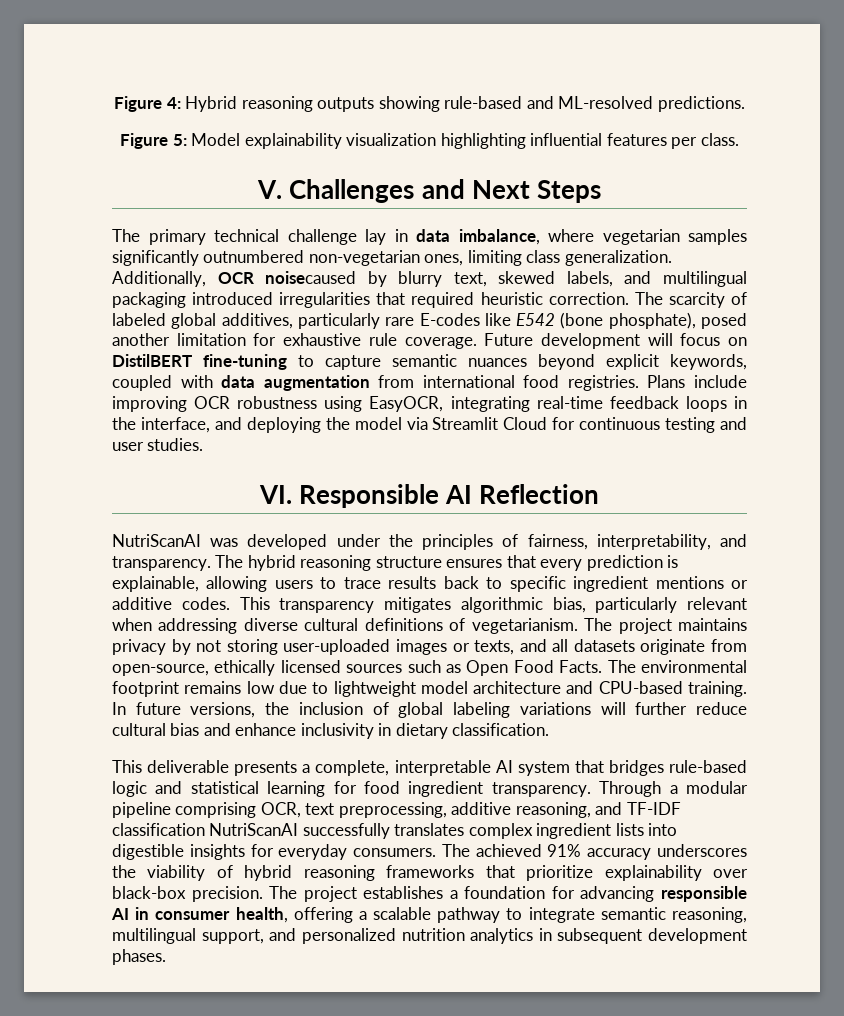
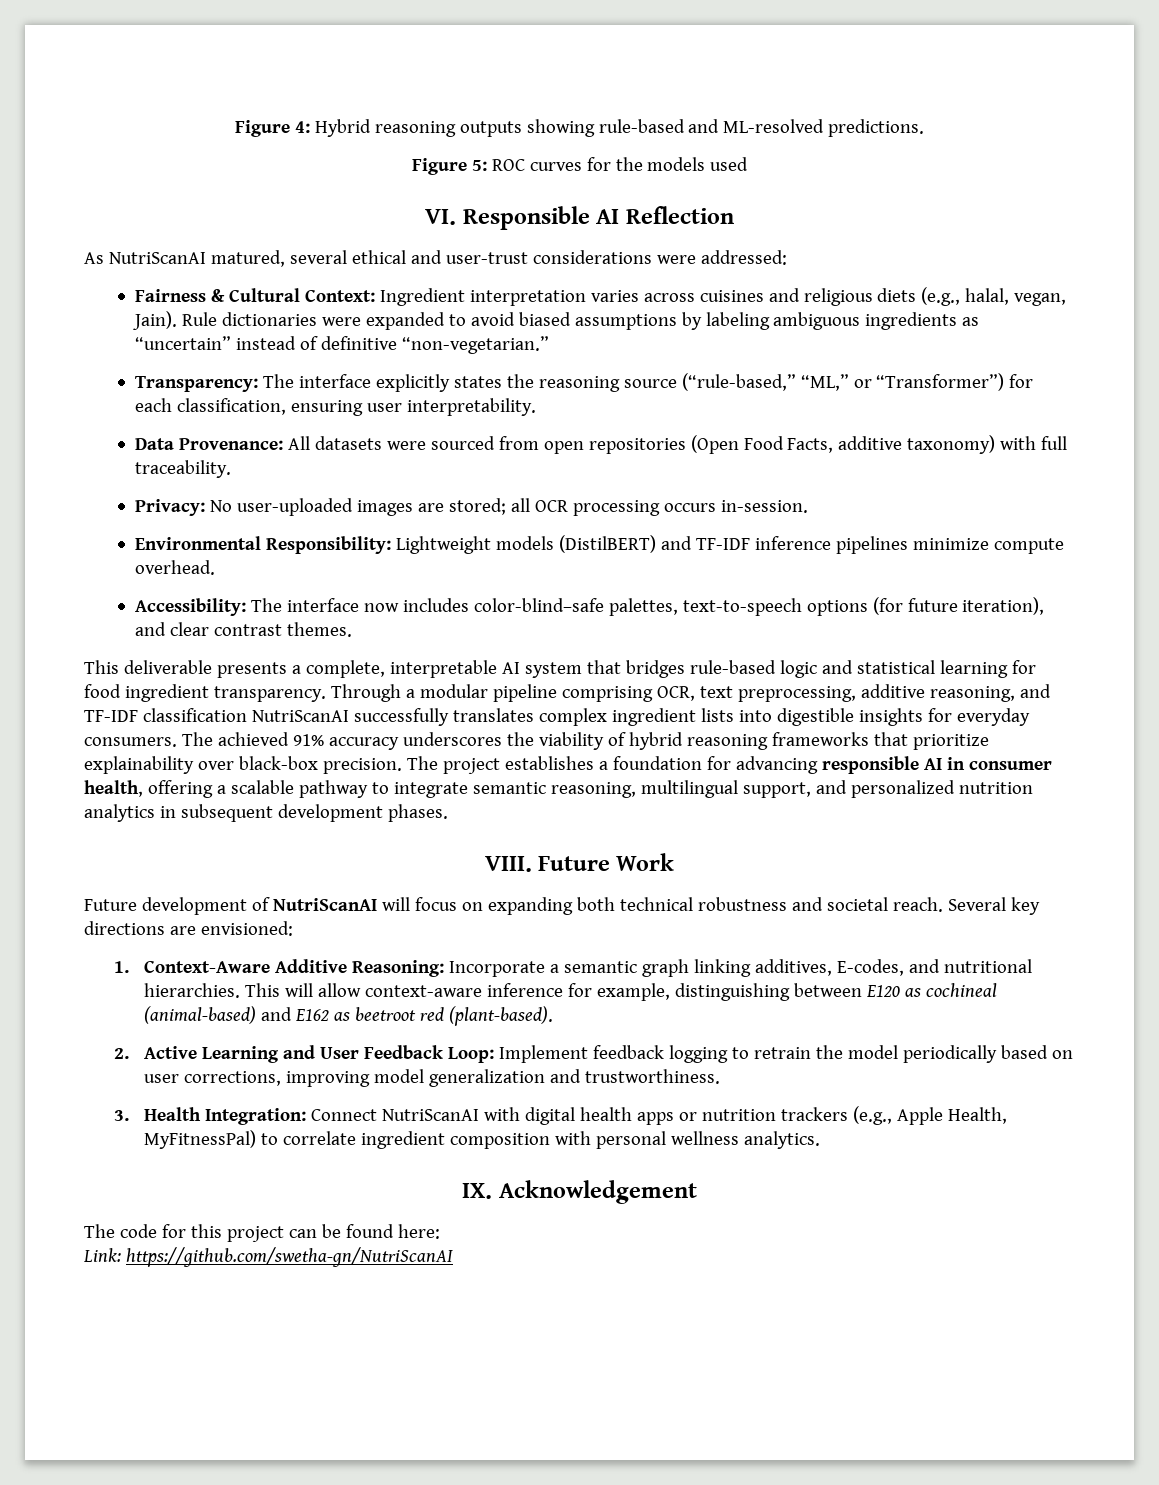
[191,133,739,149] [257,179,601,203] [112,229,747,245] [112,250,672,266] [112,271,747,287] [112,292,747,308] [112,312,747,329] [112,333,748,349] [112,354,747,370] [112,375,747,391] [112,396,747,412] [112,417,747,433] [112,438,204,451] [258,484,600,508] [112,534,747,550] [112,555,679,571] [112,576,748,592] [112,597,747,613] [112,618,747,634] [112,639,747,655] [112,660,747,676] [112,681,747,697] [112,702,748,718] [112,723,550,739] Model explainability visualization highlighting influential features per class. // V. Challenges and Next Steps // The primary technical challenge lay in data imbalance, where vegetarian samples significantly outnumbered non-vegetarian ones, limiting class generalization. Additionally, OCR noisecaused by blurry text, skewed labels, and multilingual packaging introduced irregularities that required heuristic correction. The scarcity of labeled global additives, particularly rare E-codes like E542 (bone phosphate), posed another limitation for exhaustive rule coverage. Future development will focus on DistilBERT fine-tuning to capture semantic nuances beyond explicit keywords, coupled with data augmentation from international food registries. Plans include improving OCR robustness using EasyOCR, integrating real-time feedback loops in the interface, and deploying the model via Streamlit Cloud for continuous testing and user studies. // VI. Responsible AI Reflection // NutriScanAI was developed under the principles of fairness, interpretability, and transparency. The hybrid reasoning structure ensures that every prediction is explainable, allowing users to trace results back to specific ingredient mentions or additive codes. This transparency mitigates algorithmic bias, particularly relevant when addressing diverse cultural definitions of vegetarianism. The project maintains privacy by not storing user-uploaded images or texts, and all datasets originate from open-source, ethically licensed sources such as Open Food Facts. The environmental footprint remains low due to lightweight model architecture and CPU-based training. In future versions, the inclusion of global labeling variations will further reduce cultural bias and enhance inclusivity in dietary classification. -> [491,157,749,171] [425,206,734,230] [84,250,787,267] [134,287,1067,306] [132,311,980,330] [134,336,549,354] [134,373,1034,392] [134,398,536,416] [134,435,1068,454] [134,460,231,478] [134,498,808,516] [134,535,1064,554] [134,560,215,575] [134,597,1045,616] [134,622,352,637] ROC curves for the models used // VI. Responsible AI Reflection // As NutriScanAI matured, several ethical and user-trust considerations were addressed: // Fairness & Cultural Context: Ingredient interpretation varies across cuisines and religious diets (e.g., halal, vegan, Jain). Rule dictionaries were expanded to avoid biased assumptions by labeling ambiguous ingredients as “uncertain” instead of definitive “non-vegetarian.” // Transparency: The interface explicitly states the reasoning source (“rule-based,” “ML,” or “Transformer”) for each classification, ensuring user interpretability. // Data Provenance: All datasets were sourced from open repositories (Open Food Facts, additive taxonomy) with full traceability. // Privacy: No user-uploaded images are stored; all OCR processing occurs in-session. // Environmental Responsibility: Lightweight models (DistilBERT) and TF-IDF inference pipelines minimize compute overhead. // Accessibility: The interface now includes color-blind–safe palettes, text-to-speech options (for future iteration), and clear contrast themes.
(166, 957) none -> [484,853,675,872] [84,897,1040,915] [84,921,293,936] [114,959,1033,977] [144,983,998,1001] [144,1006,554,1026] [114,1045,1074,1063] [144,1069,721,1087] [114,1106,1008,1125] [144,1130,821,1149] [462,1180,697,1204] [84,1224,440,1242] [83,1247,453,1267] // VIII. Future Work // Future development of NutriScanAI will focus on expanding both technical robustness and societal reach. Several key directions are envisioned: // 1. Context-Aware Additive Reasoning: Incorporate a semantic graph linking additives, E-codes, and nutritional hierarchies. This will allow context-aware inference for example, distinguishing between E120 as cochineal (animal-based) and E162 as beetroot red (plant-based). // 2. Active Learning and User Feedback Loop: Implement feedback logging to retrain the model periodically based on user corrections, improving model generalization and trustworthiness. // 3. Health Integration: Connect NutriScanAI with digital health apps or nutrition trackers (e.g., Apple Health, MyFitnessPal) to correlate ingredient composition with personal wellness analytics. // IX. Acknowledgement // The code for this project can be found here: // Link: https://github.com/swetha-gn/NutriScanAI

